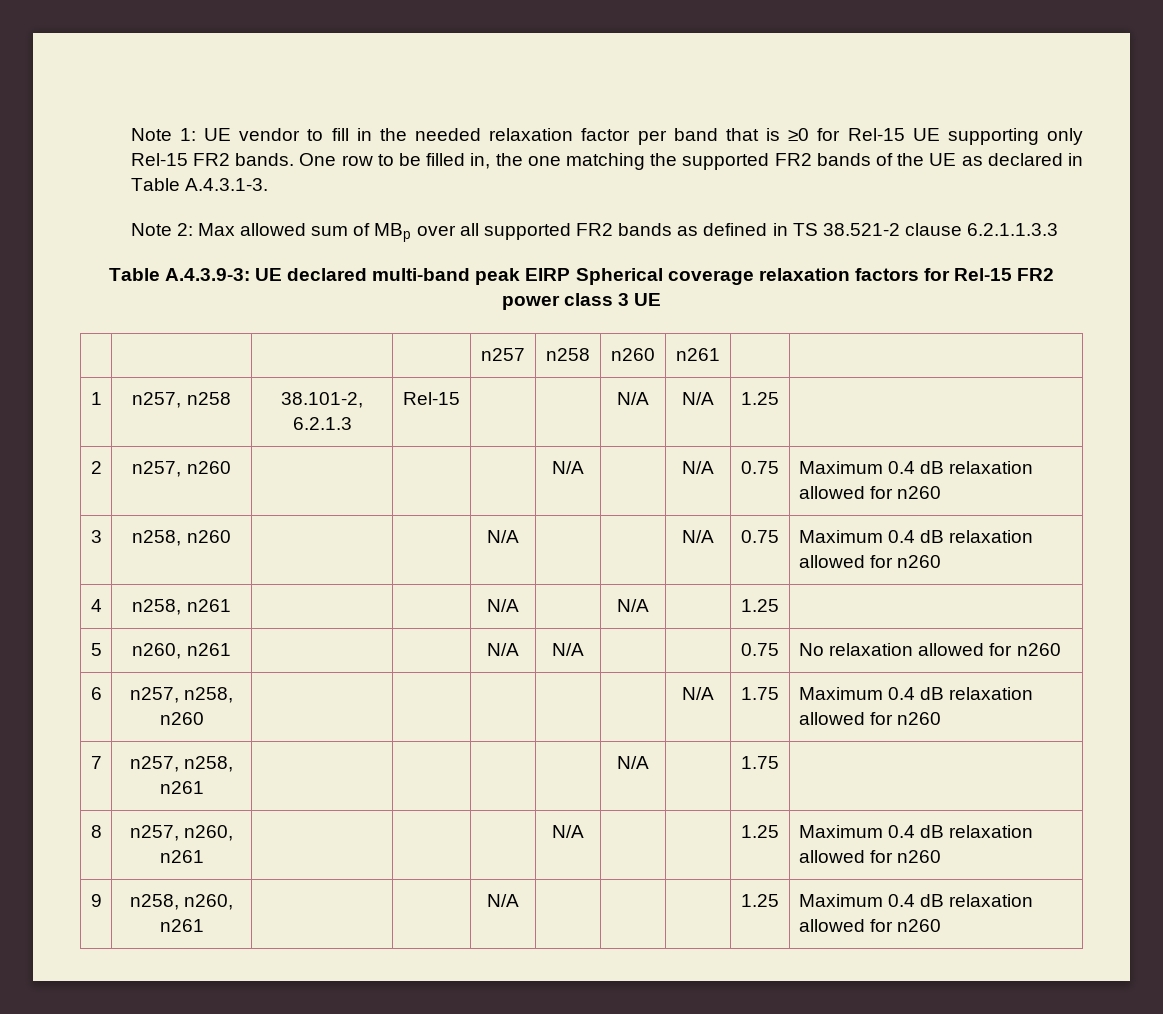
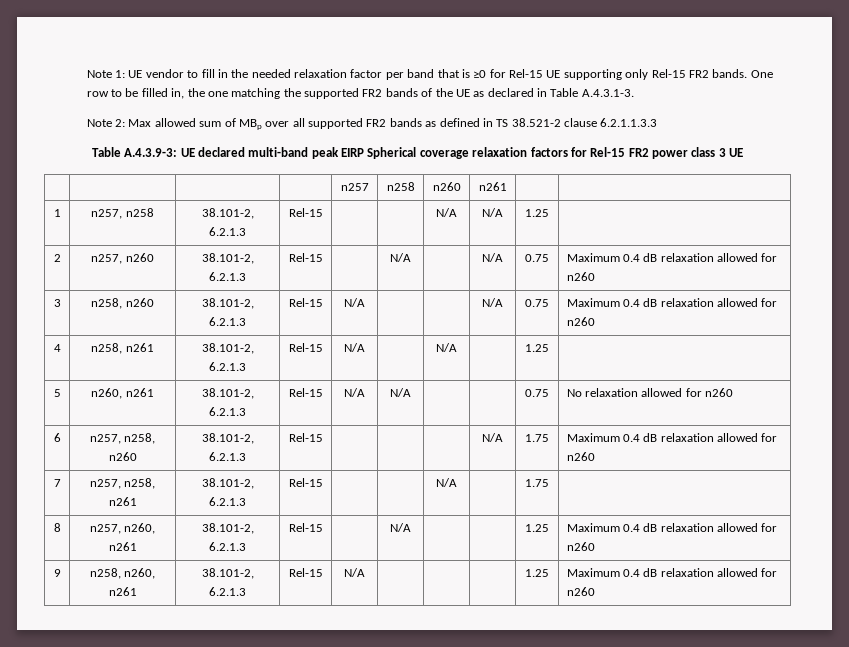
(231, 467) | -> [201,253,254,264] [209,272,246,281] [288,253,323,262] 38.101-2, 6.2.1.3 | Rel-15
(231, 536) | -> [201,298,254,309] [209,317,246,326] [288,298,323,307] 38.101-2, 6.2.1.3 | Rel-15
(231, 605) | -> [201,343,254,354] [209,362,246,371] [288,343,323,352] 38.101-2, 6.2.1.3 | Rel-15
(231, 649) | -> [201,388,254,399] [209,407,246,416] [288,388,323,397] 38.101-2, 6.2.1.3 | Rel-15
(204, 718) | -> [201,433,254,444] [209,452,246,461] [288,433,323,442] 38.101-2, 6.2.1.3 | Rel-15
(204, 787) | -> [201,478,254,489] [209,497,246,506] [288,478,323,487] 38.101-2, 6.2.1.3 | Rel-15
(204, 856) | -> [201,523,254,534] [209,542,246,551] [288,523,323,532] 38.101-2, 6.2.1.3 | Rel-15
(204, 925) | -> [201,568,254,579] [209,587,246,596] [288,568,323,577] 38.101-2, 6.2.1.3 | Rel-15

